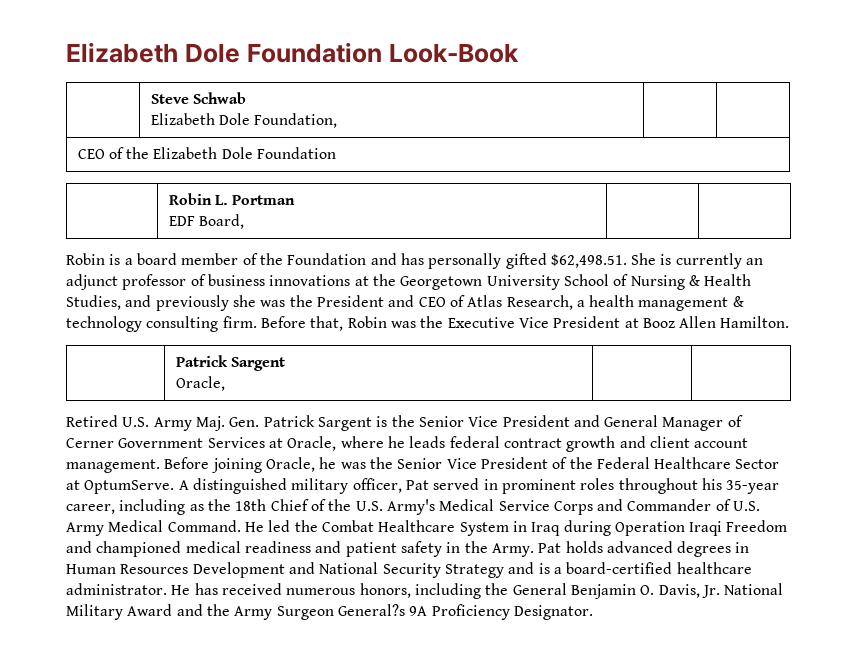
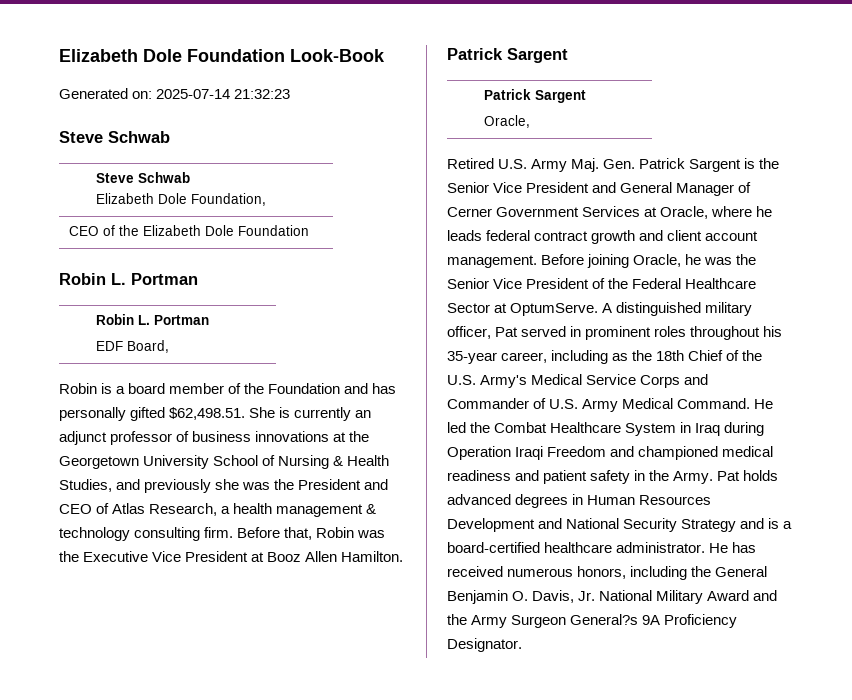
(519, 53) none -> [59,88,291,99] [59,131,170,143] // Generated on: 2025-07-14 21:32:23 // Steve Schwab
(337, 153) none -> [59,273,198,285] // Robin L. Portman
(790, 322) none -> [447,48,568,63] // Patrick Sargent

